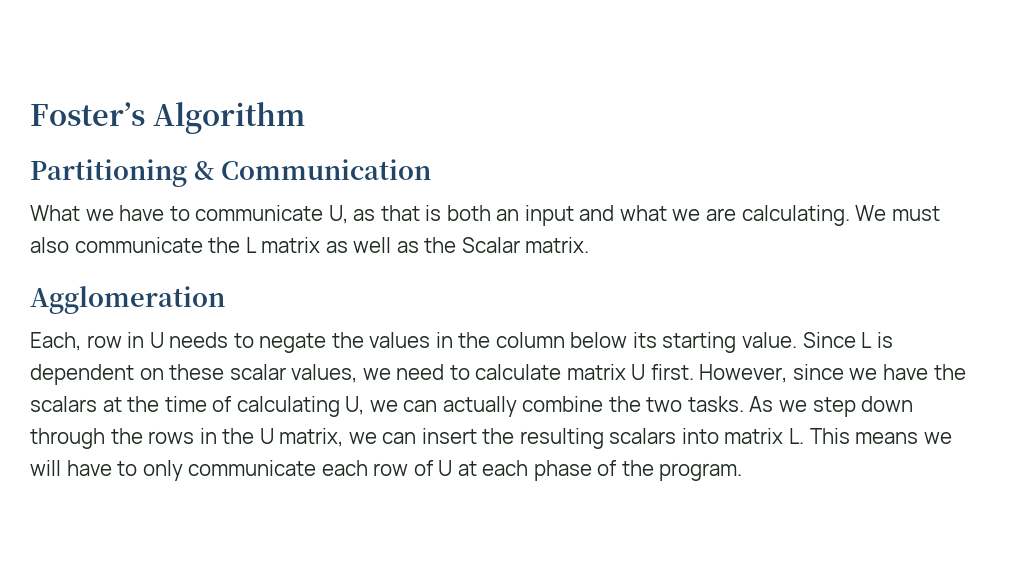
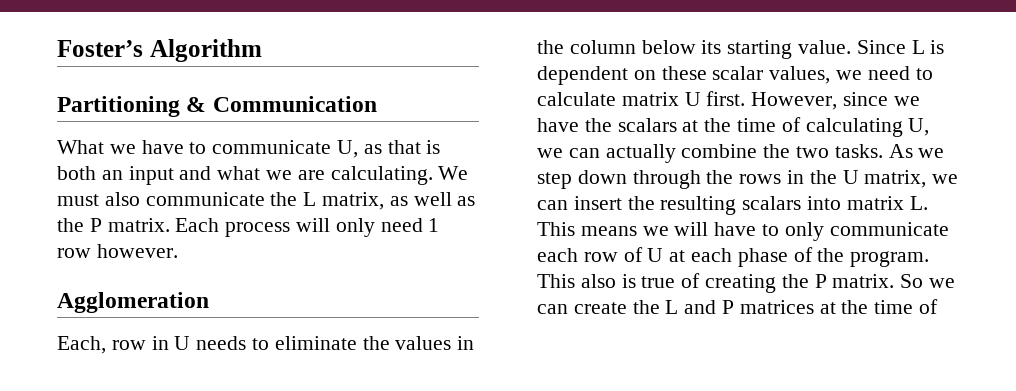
[261,237,321,253] matrix -> [322,192,385,210] matrix,
[461,237,590,253] Scalar matrix. -> [89,218,440,237] [57,244,178,258] P matrix. Each process will only need 1 row however.
[259,333,327,353] negate -> [274,336,357,350] eliminate
(743, 472) none -> [537,273,956,293] [537,299,939,314] This also is true of creating the P matrix. So we can create the L and P matrices at the time of

